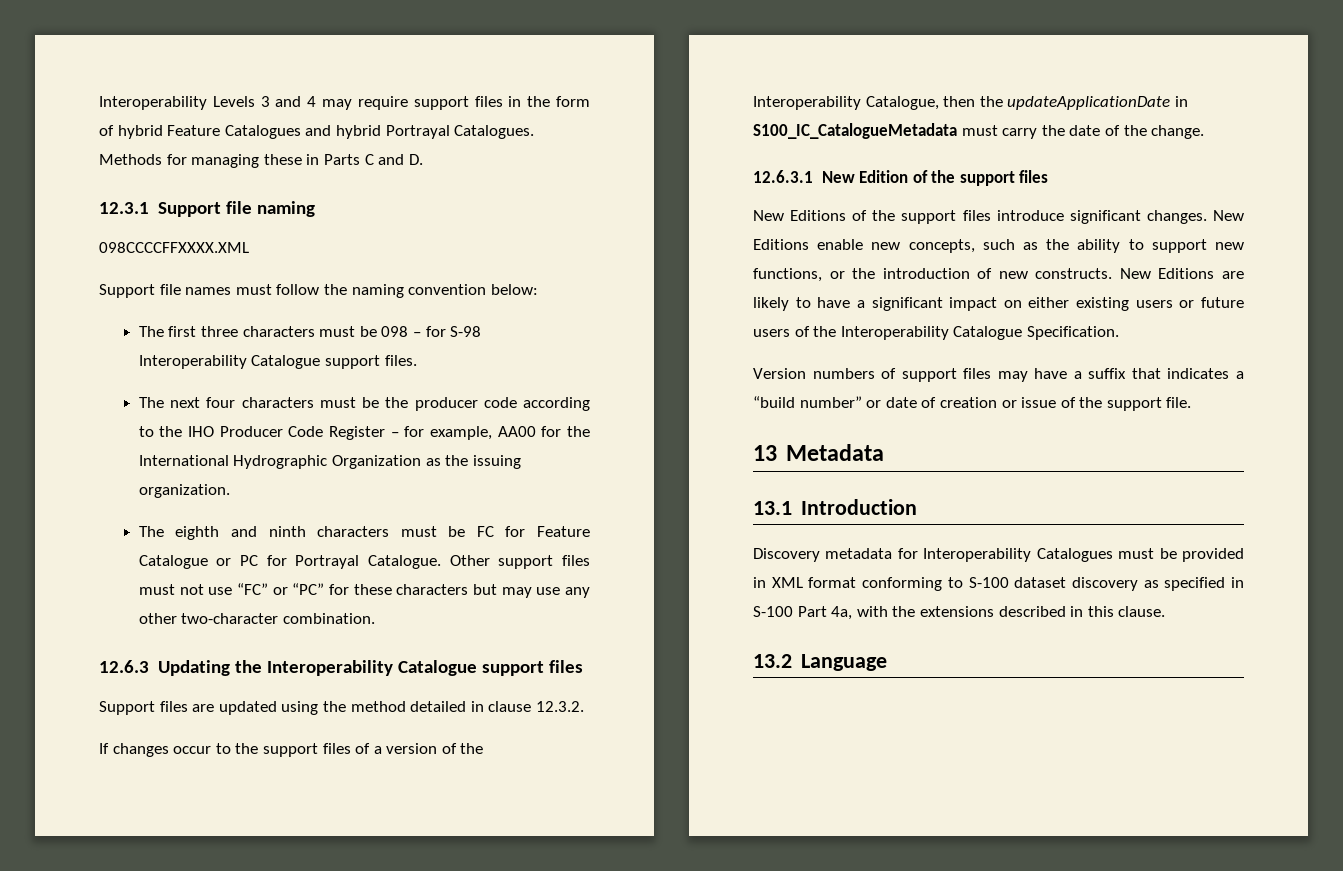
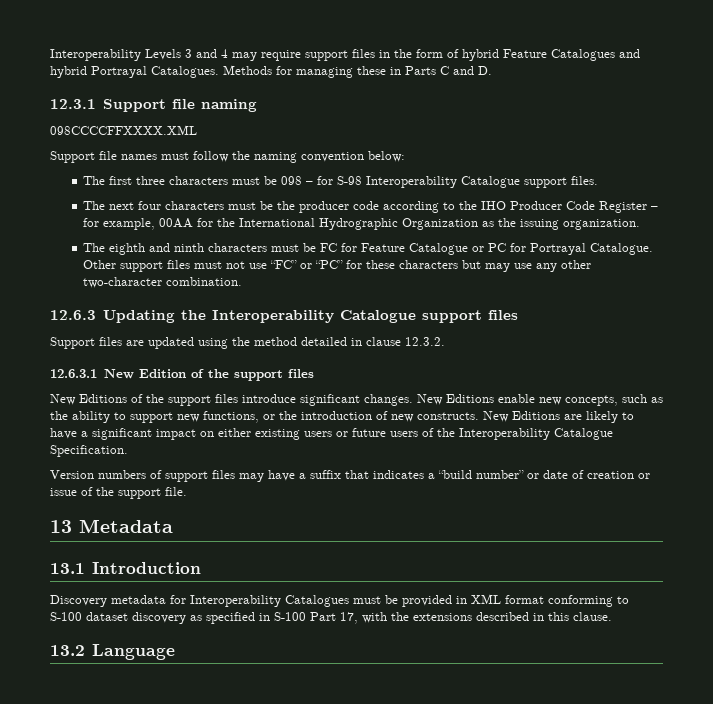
[497,426,536,437] AA00 -> [159,218,194,228] 00AA
[99,743,484,757] [753,96,1188,110] [753,123,1205,139] // If changes occur to the support files of a version of the Interoperability Catalogue, then the updateApplicationDate in S100_IC_CatalogueMetadata must carry the date of the change. -> (445, 341) none
[831,606,853,620] 4a, -> [340,612,358,624] 17,

